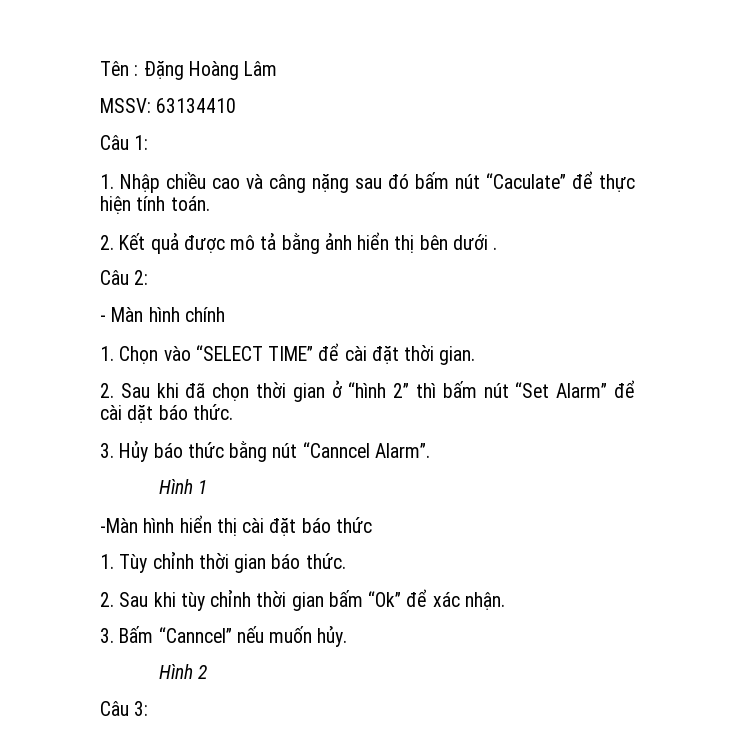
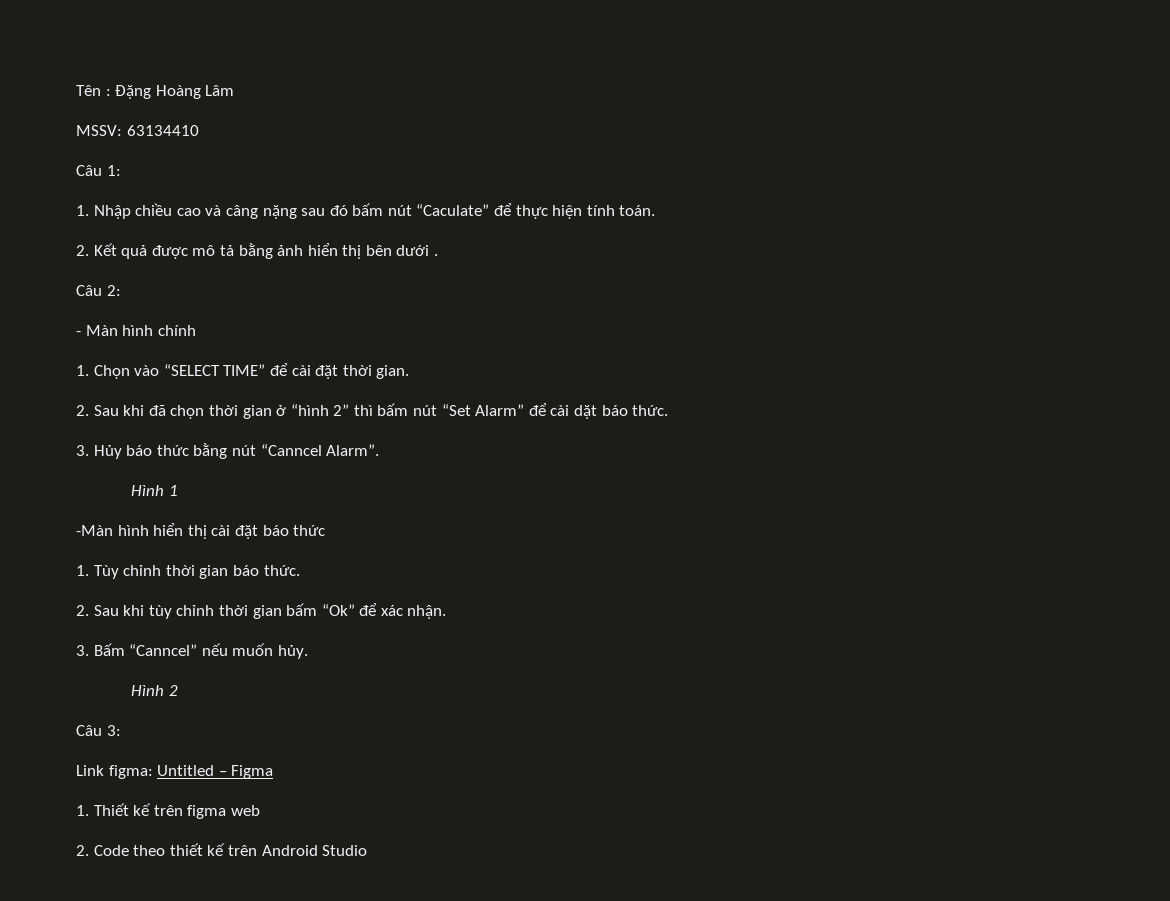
(149, 708) none -> [76,765,274,779] [76,803,260,819] [76,843,368,856] // Link figma: Untitled – Figma // 1. Thiết kế trên figma web // 2. Code theo thiết kế trên Android Studio

